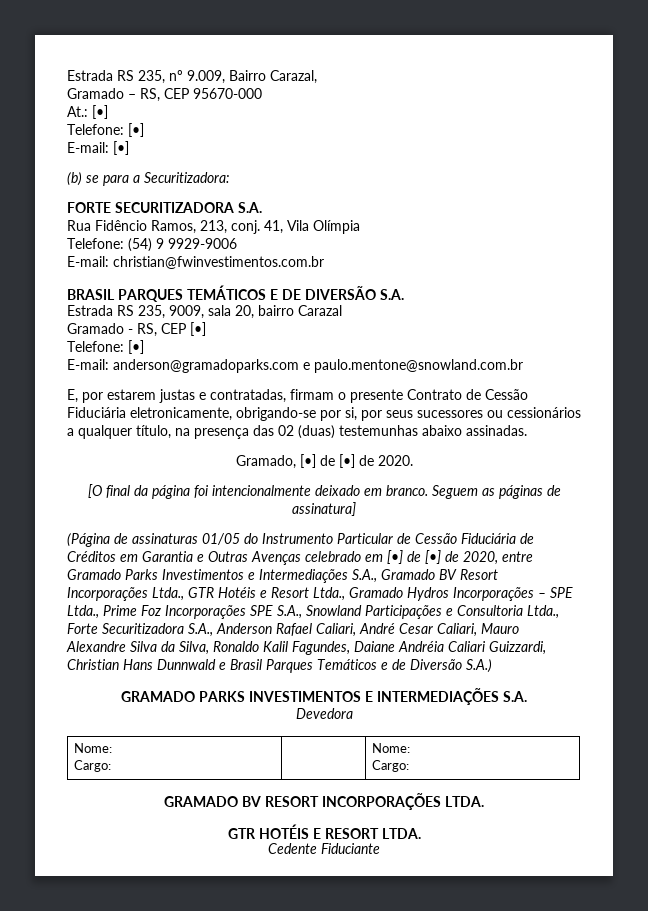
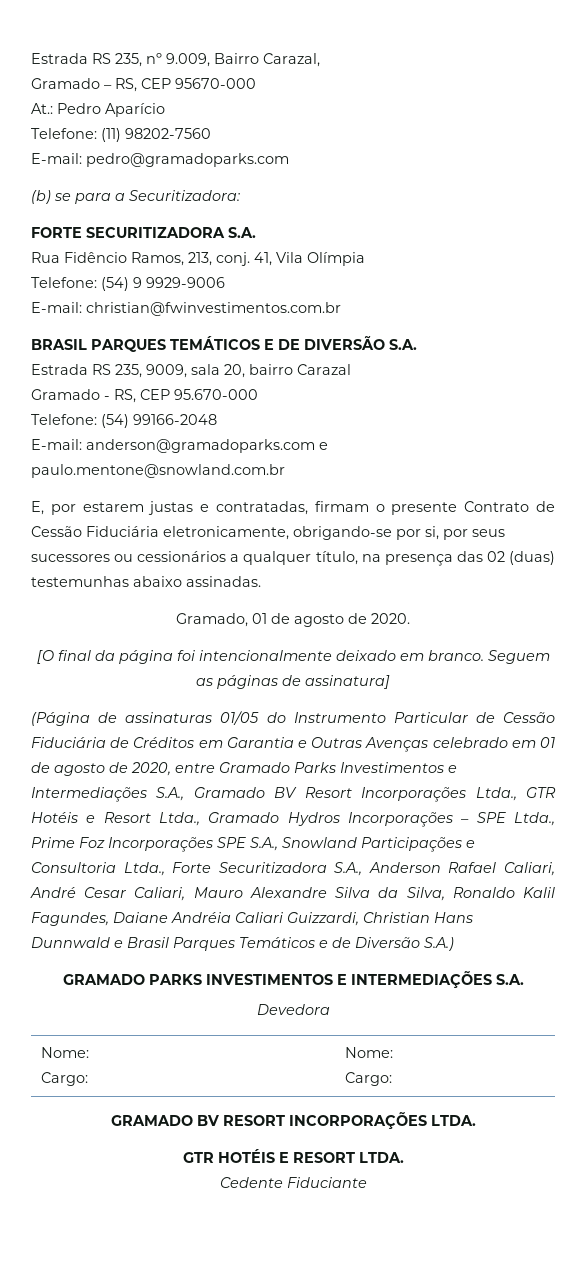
[92,105,108,119] [67,123,144,137] [67,141,129,155] [•] // Telefone: [•] // E-mail: [•] -> [57,103,165,117] [31,128,211,142] [31,153,289,167] Pedro Aparício // Telefone: (11) 98202-7560 // E-mail: pedro@gramadoparks.com
[190,322,206,336] [67,340,144,354] [•] // Telefone: [•] -> [174,389,258,400] [31,414,217,428] 95.670-000 // Telefone: (54) 99166-2048
[299,454,355,468] [•] de [•] -> [252,613,344,627] 01 de agosto
[387,550,441,564] [•] de [•] -> [539,737,555,748] [31,762,105,776] 01 de agosto

